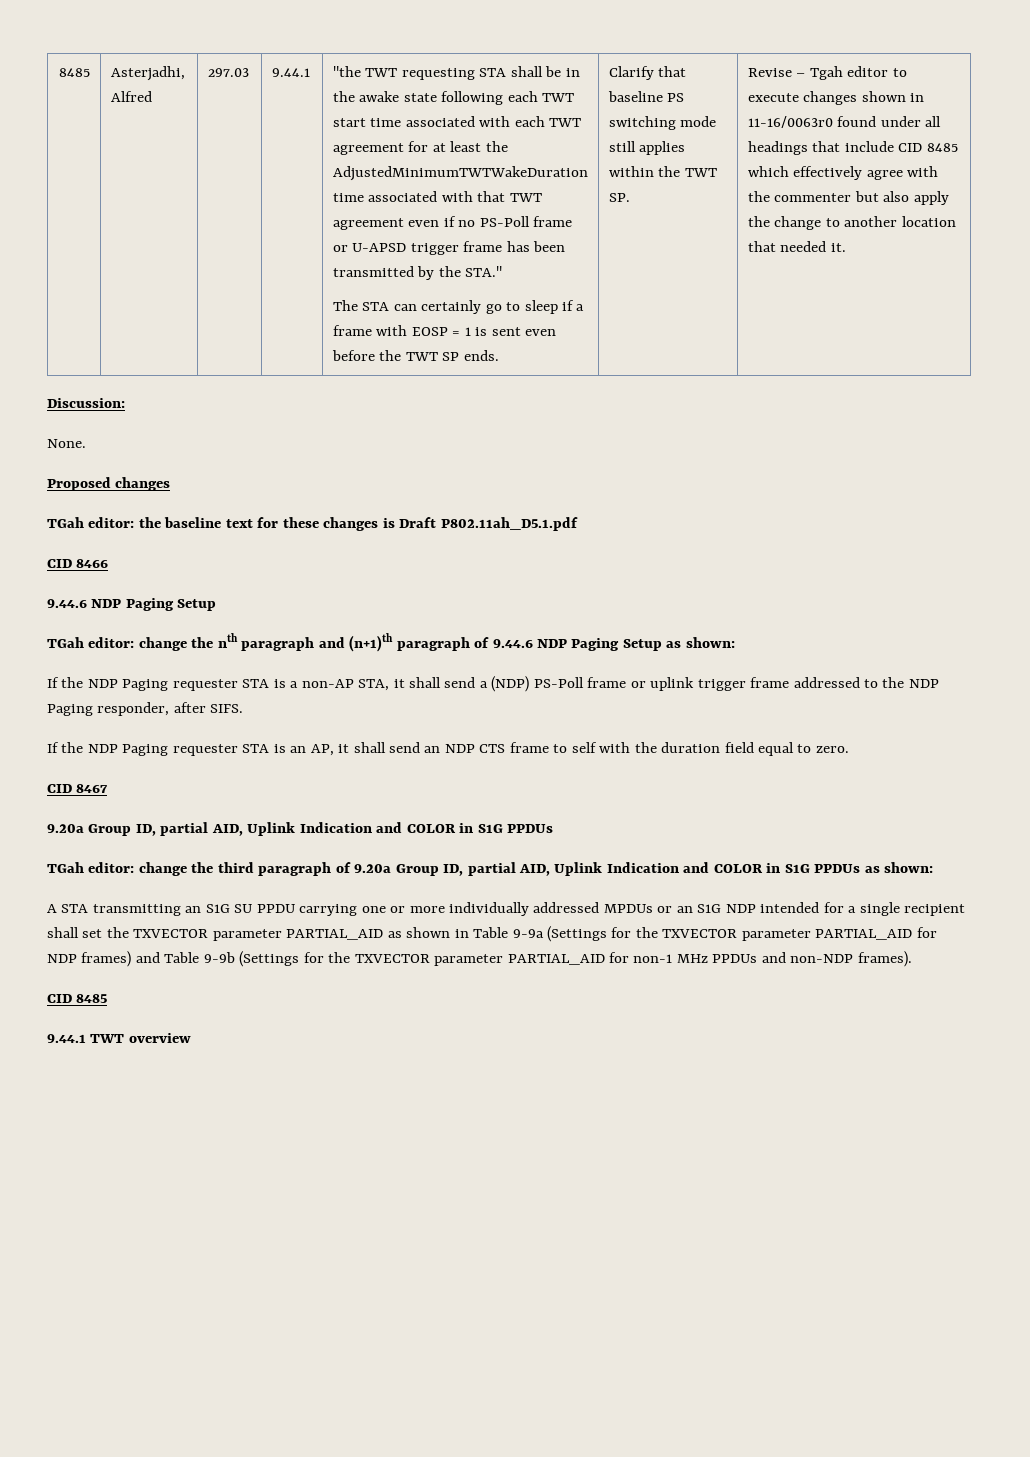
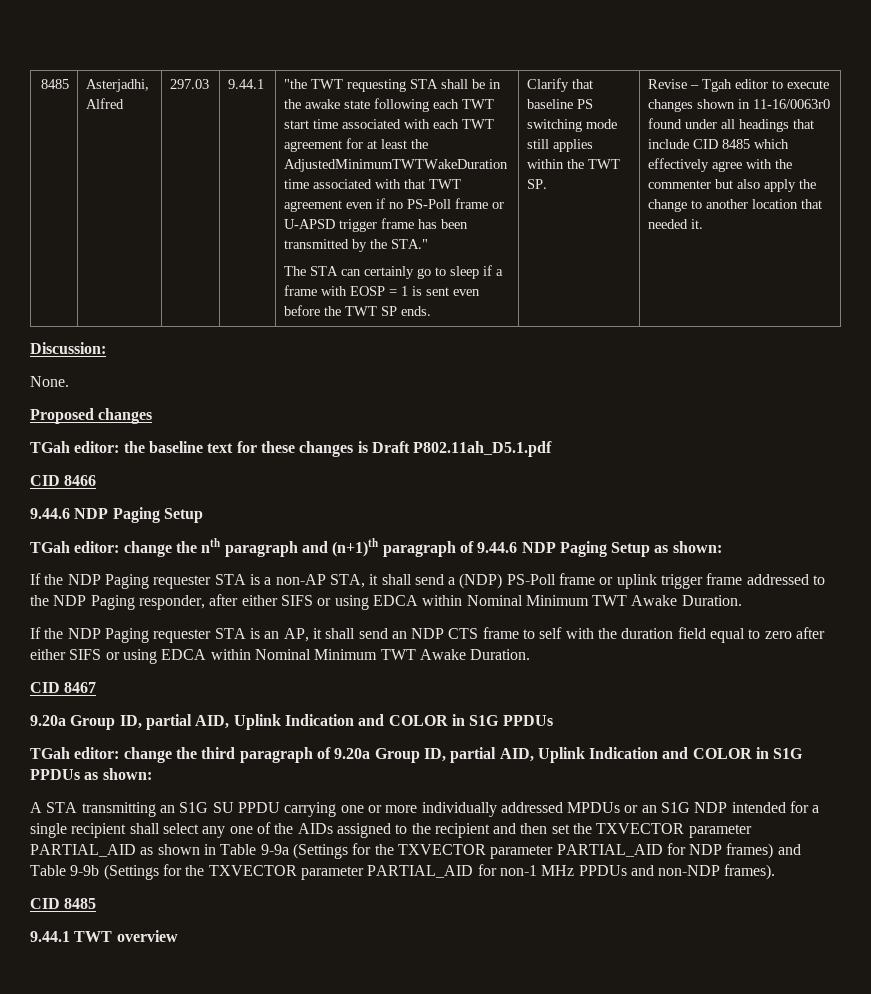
[210,704,244,713] SIFS. -> [241,595,742,610] either SIFS or using EDCA within Nominal Minimum TWT Awake Duration.
[815,746,849,753] zero. -> [764,627,826,639] [30,649,531,664] zero after either SIFS or using EDCA within Nominal Minimum TWT Awake Duration.
(79, 932) none -> [162,822,548,838] select any one of the AIDs assigned to the recipient and then

